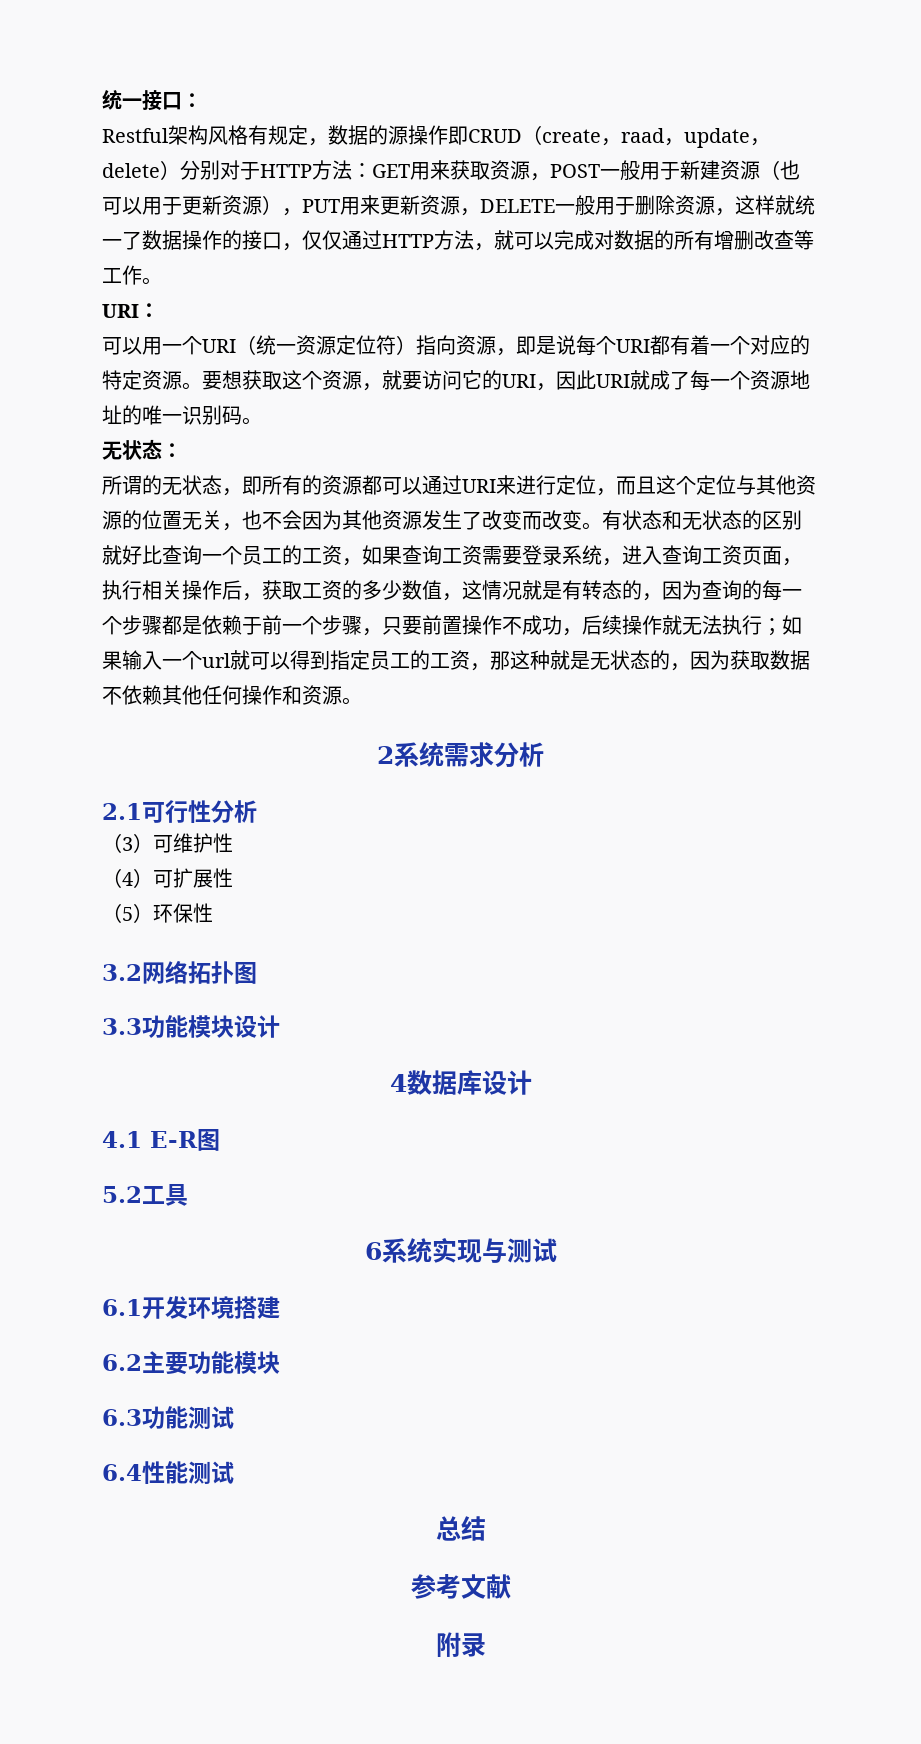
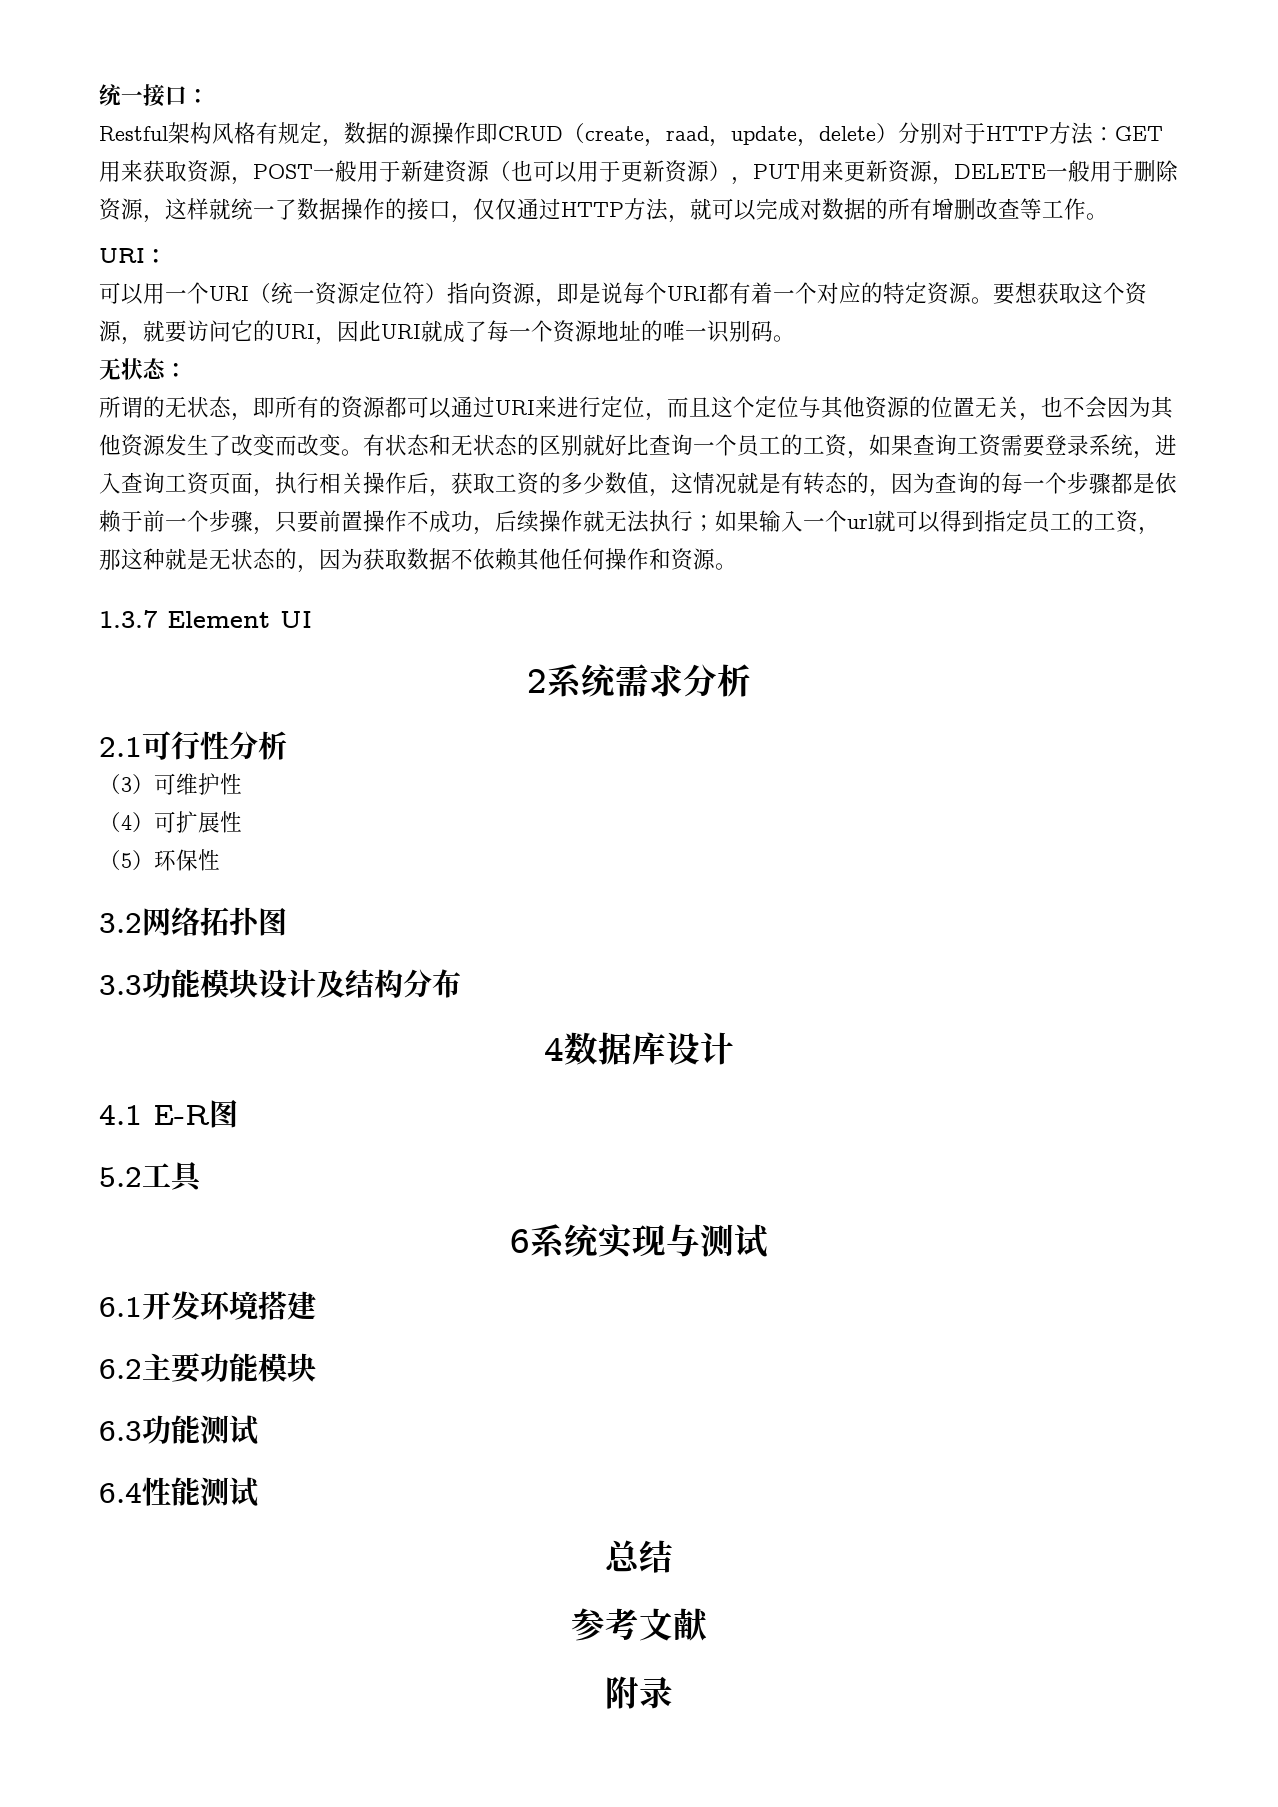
(362, 701) none -> [99,610,312,628] // 1.3.7 Element UI
(280, 1026) none -> [316,969,461,998] 及结构分布

